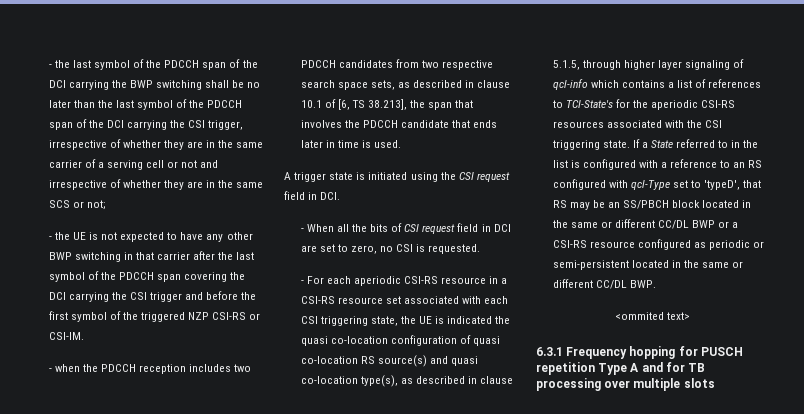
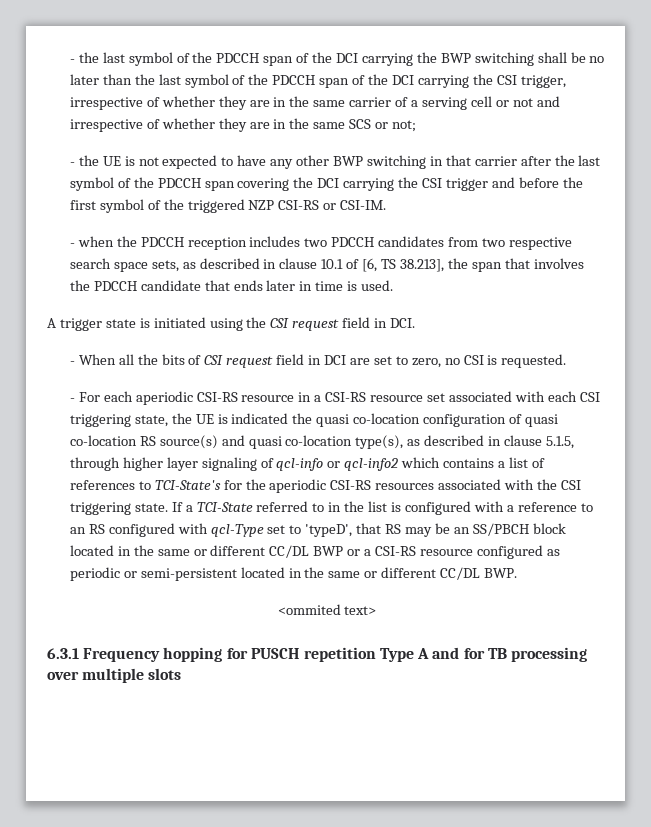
(588, 84) none -> [327,458,399,471] or qcl-info2
[650,140,673,148] State -> [196,502,253,512] TCI-State

